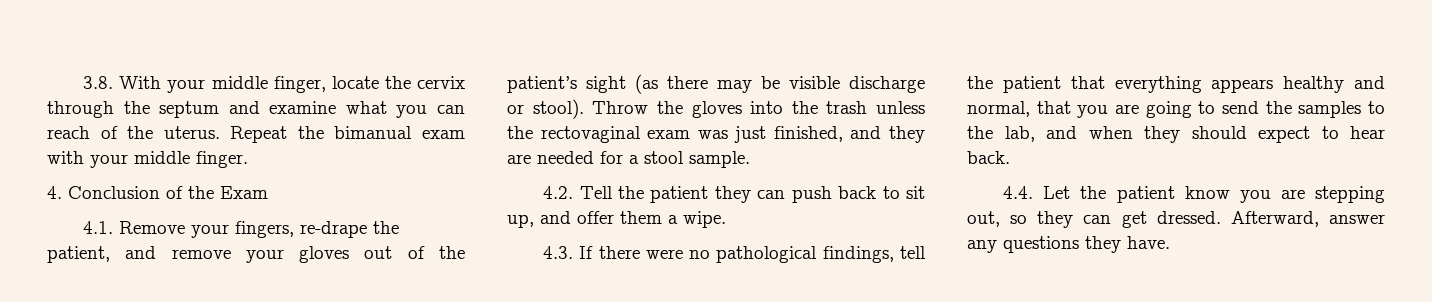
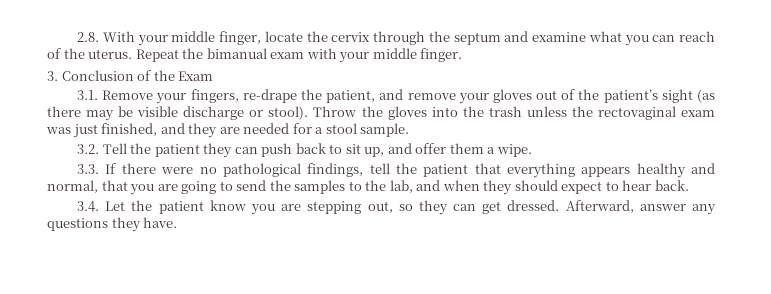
[83,76,114,89] 3.8. -> [77,32,100,42] 2.8.
[47,186,62,199] 4. -> [47,71,58,81] 3.
[83,221,114,234] 4.1. -> [77,90,99,100] 3.1.
[543,186,574,199] 4.2. -> [77,144,100,154] 3.2.
[543,246,574,259] 4.3. -> [77,164,100,174] 3.3.
[1003,186,1034,199] 4.4. -> [77,201,100,212] 3.4.

